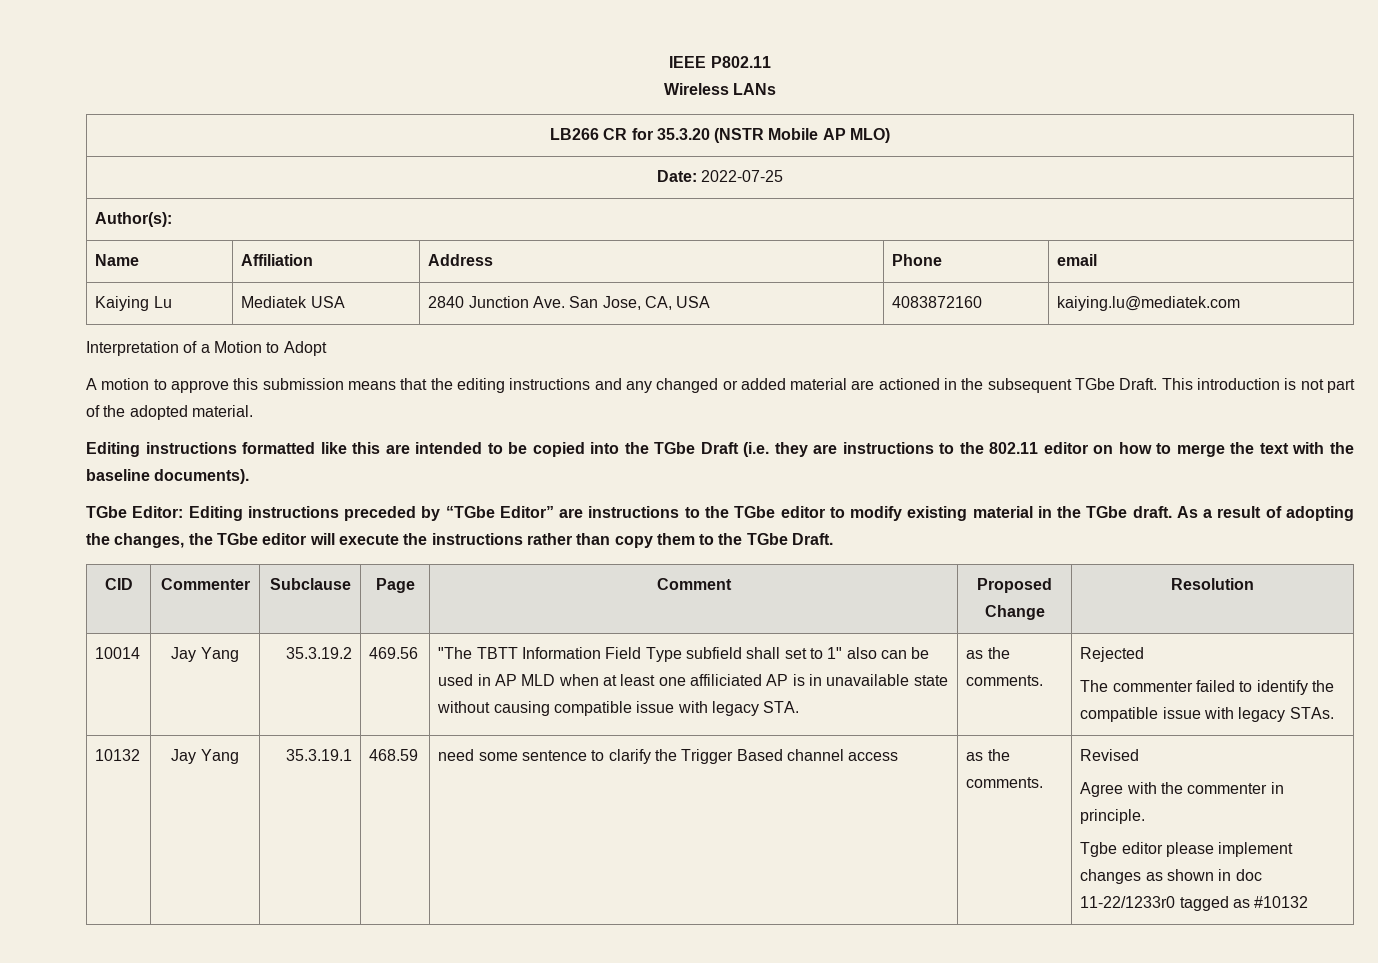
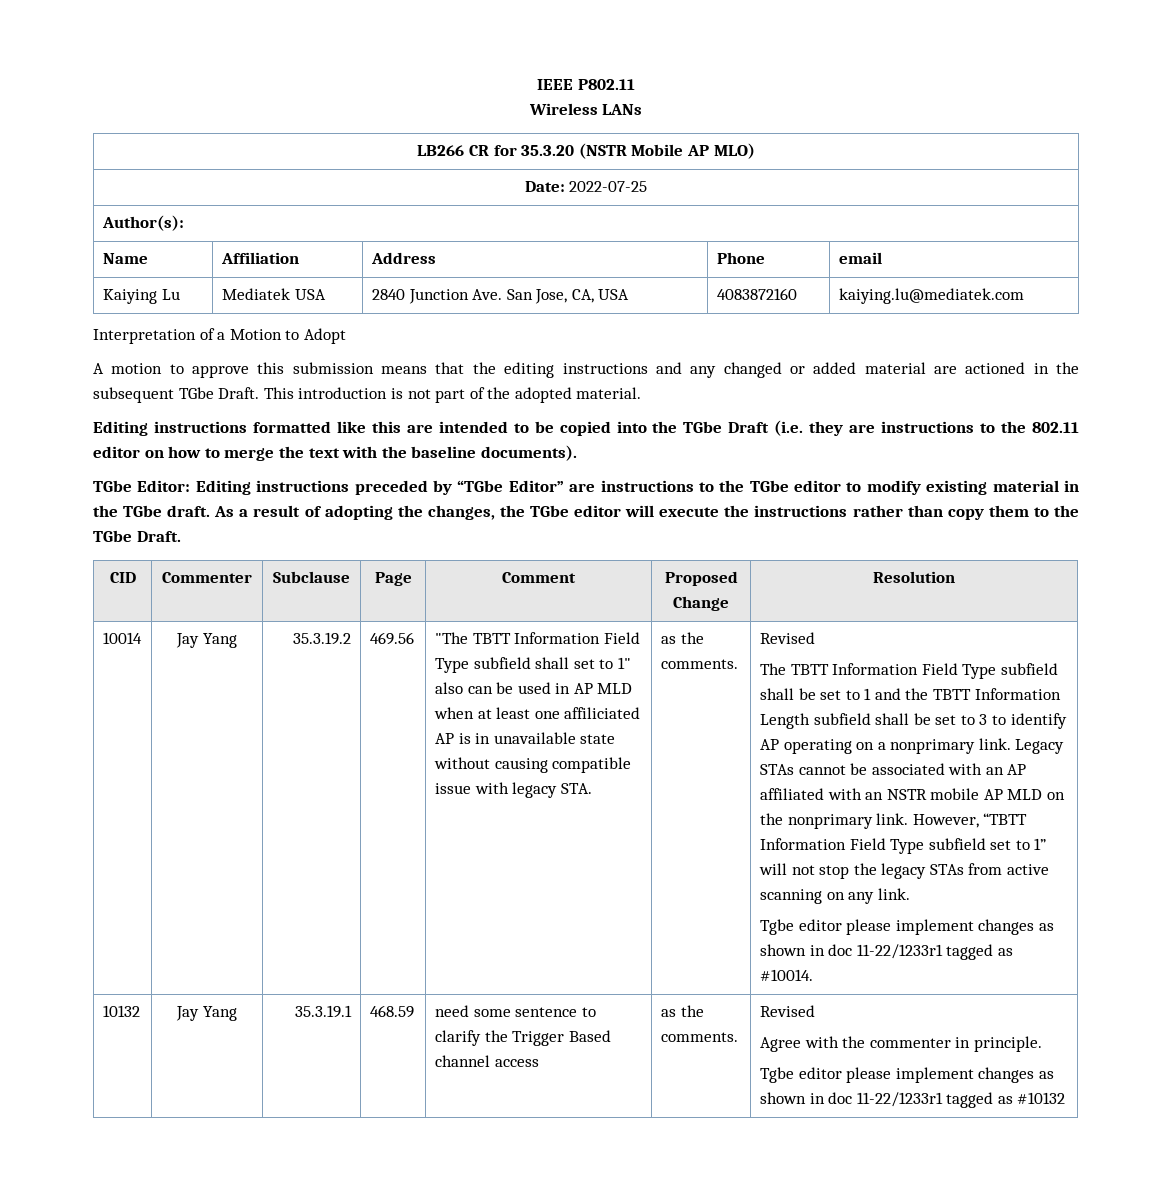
[1080,647,1145,662] Rejected -> [759,632,815,644] Revised
[1112,680,1335,695] [1080,707,1334,722] commenter failed to identify the compatible issue with legacy STAs. -> [790,663,1058,679] [759,688,1061,700] [759,713,1067,729] [759,738,1065,754] [759,763,1027,775] [759,788,1066,800] [759,813,1028,829] [759,838,1047,854] [758,863,1050,879] [759,888,910,904] [759,919,1054,935] [759,944,1013,960] [759,969,813,981] TBTT Information Field Type subfield shall be set to 1 and the TBTT Information Length subfield shall be set to 3 to identify AP operating on a nonprimary link. Legacy STAs cannot be associated with an AP affiliated with an NSTR mobile AP MLD on the nonprimary link. However, “TBTT Information Field Type subfield set to 1” will not stop the legacy STAs from active scanning on any link. // Tgbe editor please implement changes as shown in doc 11-22/1233r1 tagged as #10014.
[1080,896,1176,908] 11-22/1233r0 -> [856,1092,943,1107] 11-22/1233r1

